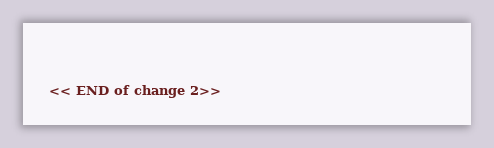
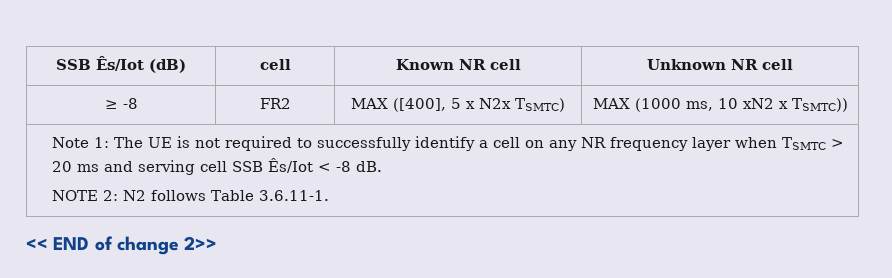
(49, 91) none -> [56,56,186,73] [259,59,291,70] [395,59,521,70] [647,59,793,70] [104,98,138,109] [259,98,291,109] [351,98,565,112] [592,98,848,112] [52,136,845,151] [52,158,383,175] [52,190,330,201] SSB Ês/Iot (dB) | cell | Known NR cell | Unknown NR cell // ≥ -8 | FR2 | MAX ([400], 5 x N2x TSMTC) | MAX (1000 ms, 10 xN2 x TSMTC)) // Note 1: The UE is not required to successfully identify a cell on any NR frequency layer when TSMTC > 20 ms and serving cell SSB Ês/Iot < -8 dB. // NOTE 2: N2 follows Table 3.6.11-1. //

